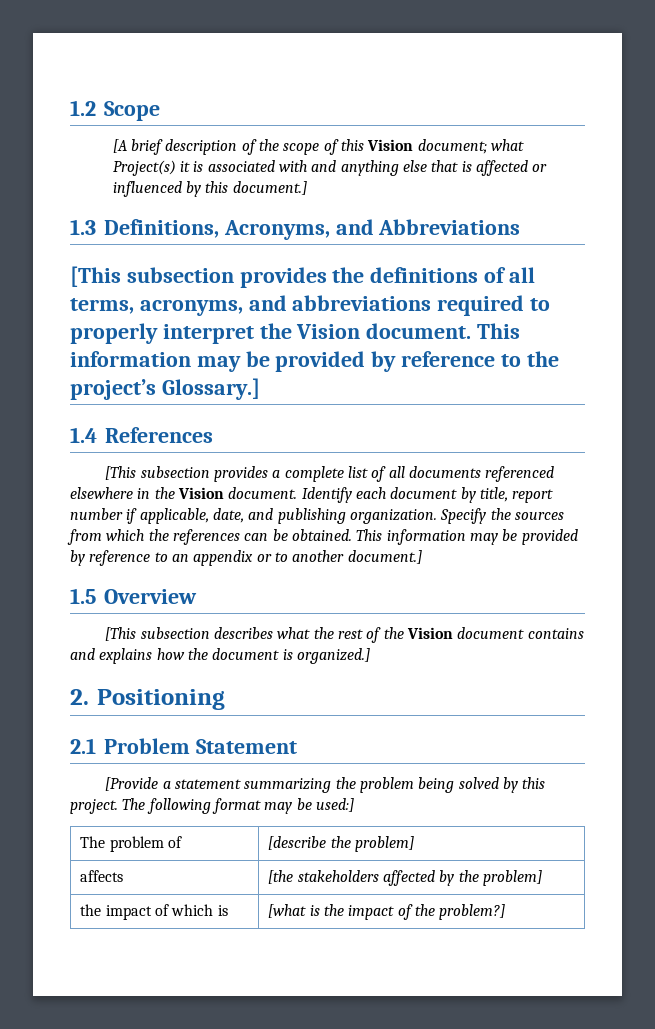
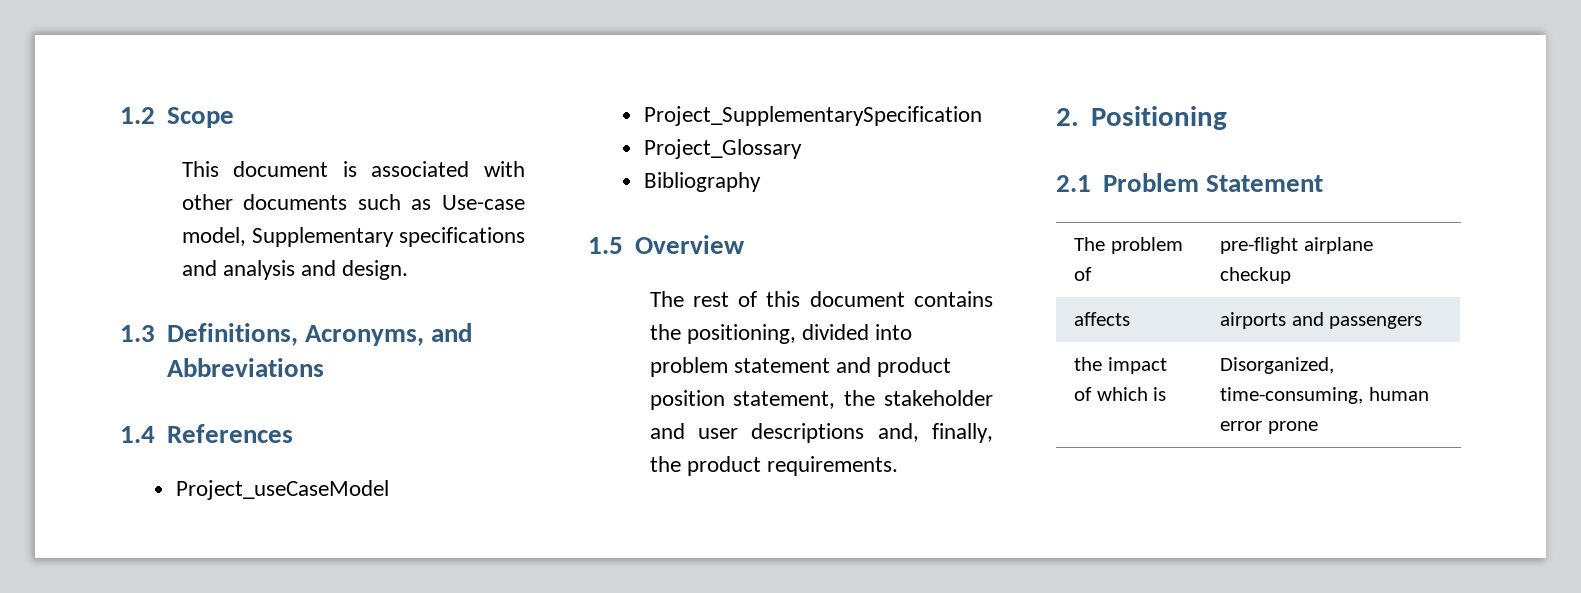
[112,139,524,155] [112,160,548,176] [112,181,307,197] [A brief description of the scope of this Vision document; what Project(s) it is associated with and anything else that is affected or influenced by this document.] -> [181,161,525,177] [181,194,525,210] [181,227,525,247] [181,260,409,280] This document is associated with other documents such as Use-case model, Supplementary specifications and analysis and design.
[70,266,535,288] [70,295,551,316] [70,323,521,344] [70,351,559,372] [70,378,260,400] [70,427,213,443] [105,466,555,482] [70,487,554,503] [70,508,564,524] [67,529,578,545] [70,550,422,566] [70,588,197,604] [105,627,584,643] [70,648,370,664] [This subsection provides the definitions of all terms, acronyms, and abbreviations required to properly interpret the Vision document. This information may be provided by reference to the project’s Glossary.] // 1.4 References // [This subsection provides a complete list of all documents referenced elsewhere in the Vision document. Identify each document by title, report number if applicable, date, and publishing organization. Specify the sources from which the references can be obtained. This information may be provided by reference to an appendix or to another document.] // 1.5 Overview // [This subsection describes what the rest of the Vision document contains and explains how the document is organized.] -> [120,424,293,443] [176,480,390,500] [644,106,983,126] [644,139,803,159] [644,172,762,192] [588,235,745,254] [649,291,993,307] [649,324,913,344] [649,357,952,377] [649,390,993,410] [649,423,993,443] [649,456,898,476] 1.4 References // Project_useCaseModel // Project_SupplementarySpecification // Project_Glossary // Bibliography // 1.5 Overview // The rest of this document contains the positioning, divided into problem statement and product position statement, the stakeholder and user descriptions and, finally, the product requirements.
[105,777,546,793] [70,798,354,814] [80,836,183,852] [268,836,415,852] [80,870,124,882] [268,870,543,886] // [Provide a statement summarizing the problem being solved by this project. The following format may be used:] // The problem of | [describe the problem] // affects | [the stakeholders affected by the problem] -> [1074,237,1183,254] [1074,267,1093,281] [1220,237,1373,254] [1220,267,1292,284] [1074,312,1131,326] [1220,312,1423,329] // The problem of | pre-flight airplane checkup // affects | airports and passengers
[268,904,506,920] [what is the impact of the problem?] -> [1220,357,1335,374] [1220,387,1429,404] [1220,421,1318,434] Disorganized, time-consuming, human error prone

